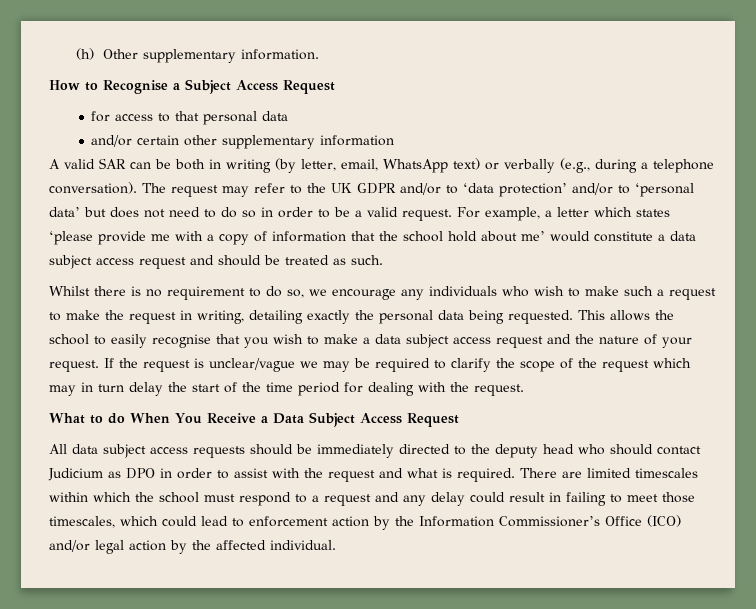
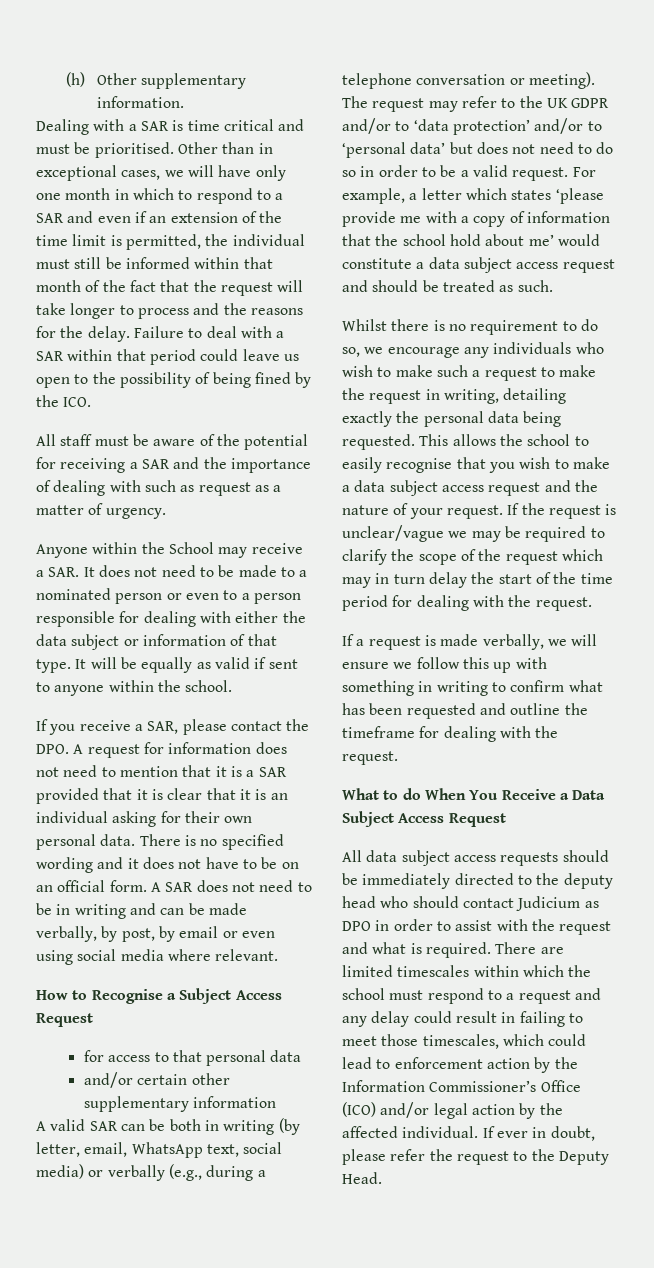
(320, 54) none -> [36,119,305,135] [36,142,273,158] [36,165,286,181] [36,188,284,204] [36,211,283,223] [36,234,305,250] [36,257,273,269] [36,280,304,296] [36,303,303,319] [36,326,285,342] [36,349,299,365] [36,372,312,388] [36,395,92,407] [36,434,309,450] [36,457,311,473] [36,480,282,496] [36,503,166,519] [36,542,303,558] [36,565,308,577] [36,588,301,604] [36,611,306,627] [36,634,277,650] [36,657,298,673] [36,680,233,696] [36,719,310,735] [36,742,287,758] [36,765,287,777] [36,788,288,804] [36,811,253,827] [36,834,284,850] [36,857,299,873] [36,880,312,892] [36,903,247,919] [36,926,275,942] [36,949,279,965] // Dealing with a SAR is time critical and must be prioritised. Other than in exceptional cases, we will have only one month in which to respond to a SAR and even if an extension of the time limit is permitted, the individual must still be informed within that month of the fact that the request will take longer to process and the reasons for the delay. Failure to deal with a SAR within that period could leave us open to the possibility of being fined by the ICO. // All staff must be aware of the potential for receiving a SAR and the importance of dealing with such as request as a matter of urgency. // Anyone within the School may receive a SAR. It does not need to be made to a nominated person or even to a person responsible for dealing with either the data subject or information of that type. It will be equally as valid if sent to anyone within the school. // If you receive a SAR, please contact the DPO. A request for information does not need to mention that it is a SAR provided that it is clear that it is an individual asking for their own personal data. There is no specified wording and it does not have to be on an official form. A SAR does not need to be in writing and can be made verbally, by post, by email or even using social media where relevant.
[453,158,480,170] text) -> [206,1142,283,1157] [36,1164,84,1179] text, social media)
[49,182,137,194] conversation). -> [416,72,595,89] conversation or meeting).
(524, 390) none -> [342,634,598,650] [342,657,547,673] [342,680,603,696] [342,703,588,719] [342,726,559,742] [342,751,398,765] // If a request is made verbally, we will ensure we follow this up with something in writing to confirm what has been requested and outline the timeframe for dealing with the request.
(336, 545) none -> [482,1126,595,1141] [342,1149,609,1165] [342,1172,382,1184] If ever in doubt, please refer the request to the Deputy Head.

